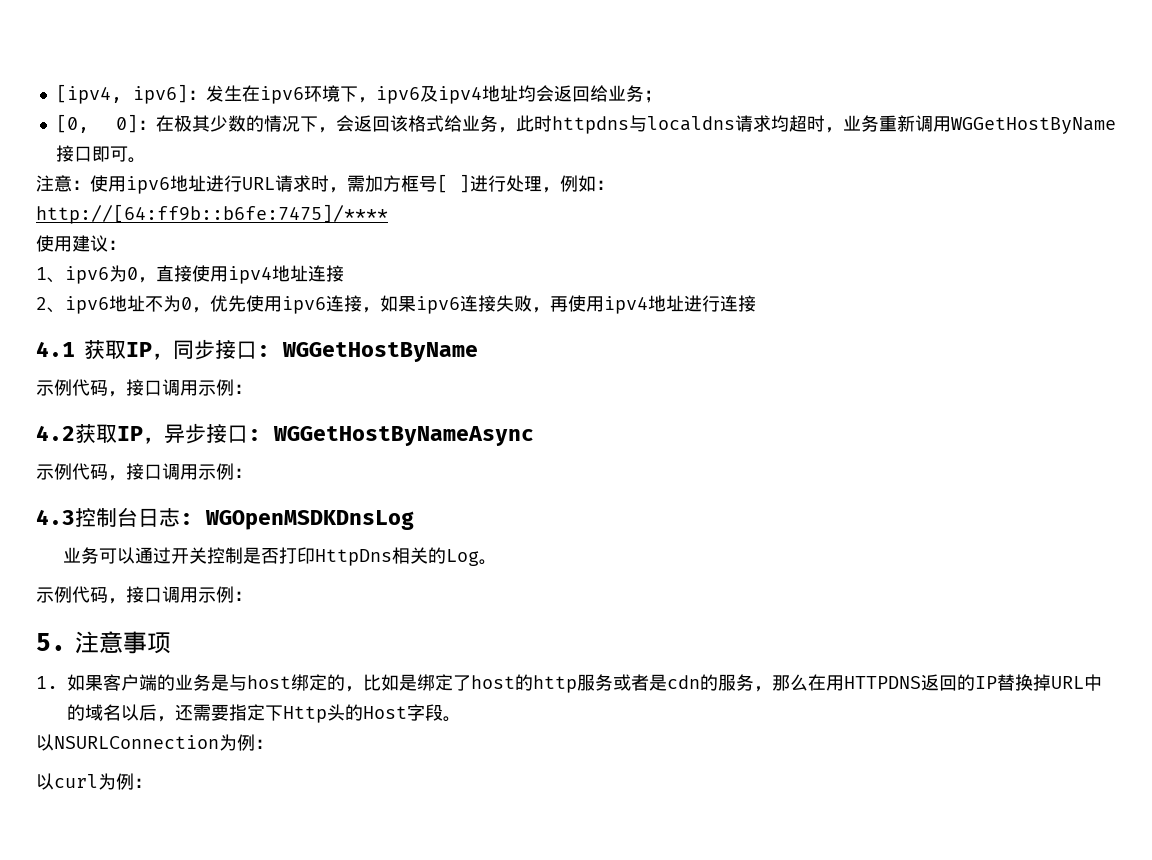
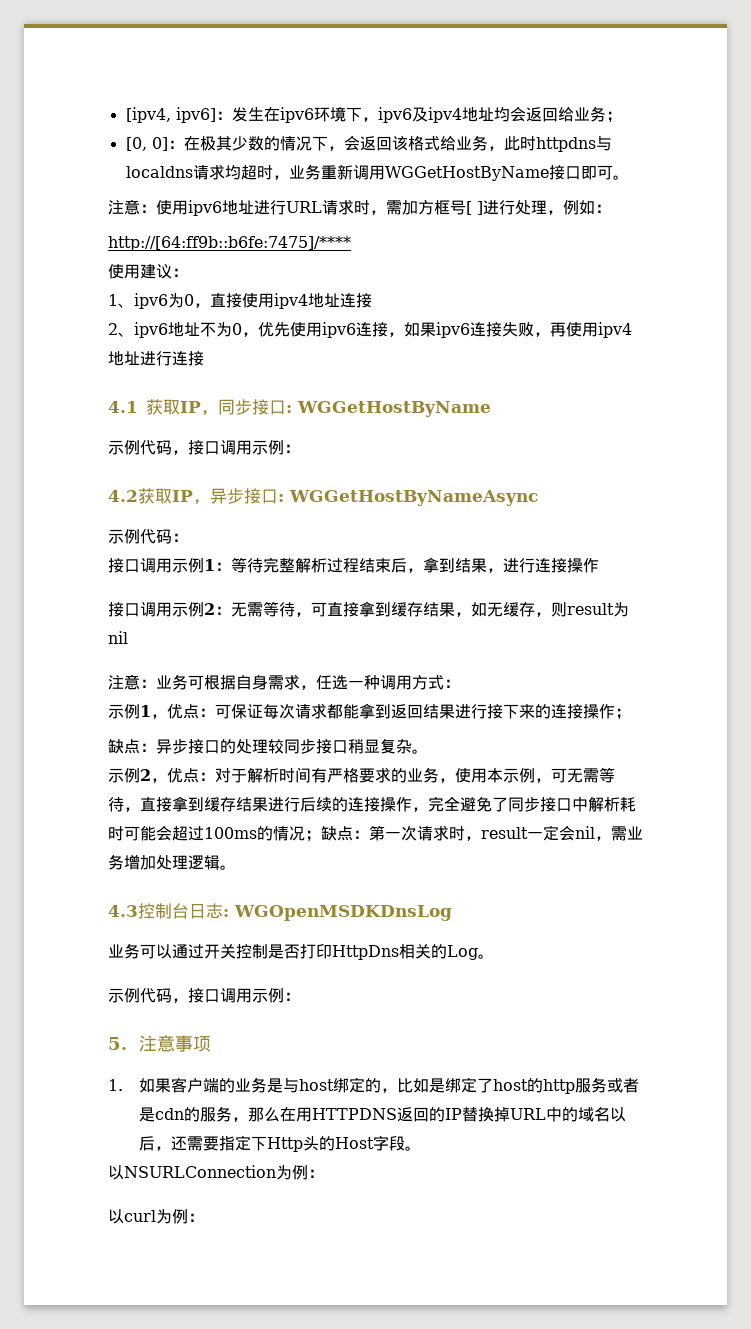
[108,463,252,481] ，接口调用示例： -> [172,533,188,542] [108,557,599,573] [108,601,629,617] [108,631,128,644] [108,674,460,690] [108,703,631,720] [108,739,428,754] [108,767,615,783] [108,796,636,812] [108,825,643,842] [108,854,236,870] ： // 接口调用示例1：等待完整解析过程结束后，拿到结果，进行连接操作 // 接口调用示例2：无需等待，可直接拿到缓存结果，如无缓存，则result为nil // 注意：业务可根据自身需求，任选一种调用方式： // 示例1，优点：可保证每次请求都能拿到返回结果进行接下来的连接操作； // 缺点：异步接口的处理较同步接口稍显复杂。 // 示例2，优点：对于解析时间有严格要求的业务，使用本示例，可无需等待，直接拿到缓存结果进行后续的连接操作，完全避免了同步接口中解析耗时可能会超过100ms的情况；缺点：第一次请求时，result一定会nil，需业务增加处理逻辑。

